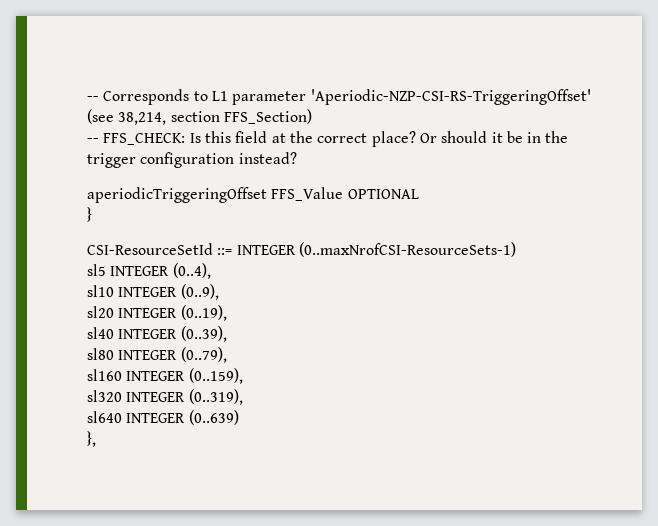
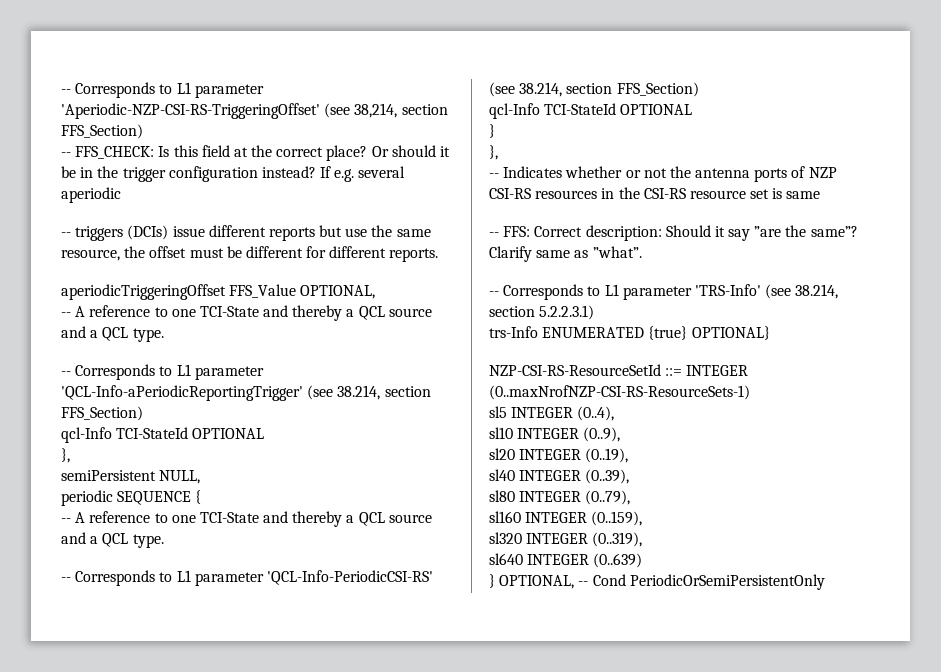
[87,187,419,203] [87,207,92,222] [87,243,213,255] // aperiodicTriggeringOffset FFS_Value OPTIONAL // } // CSI-ResourceSetId -> [320,166,406,182] [61,187,121,203] [61,225,431,241] [61,246,439,262] [61,284,376,300] [61,305,432,321] [61,326,164,342] [61,364,264,380] [61,385,431,401] [61,406,143,421] [61,427,265,443] [61,448,70,463] [61,470,201,484] [61,490,202,506] [61,511,432,527] [61,532,164,548] [61,570,433,586] [489,82,699,97] [489,103,693,119] [489,124,495,138] [489,145,498,160] [489,166,837,182] [489,187,821,199] [489,225,858,241] [489,246,642,262] [489,284,839,300] [489,305,595,320] [489,326,770,340] [489,364,661,376] If e.g. several aperiodic // -- triggers (DCIs) issue different reports but use the same resource, the offset must be different for different reports. // aperiodicTriggeringOffset FFS_Value OPTIONAL, // -- A reference to one TCI-State and thereby a QCL source and a QCL type. // -- Corresponds to L1 parameter 'QCL-Info-aPeriodicReportingTrigger' (see 38.214, section FFS_Section) // qcl-Info TCI-StateId OPTIONAL // }, // semiPersistent NULL, // periodic SEQUENCE { // -- A reference to one TCI-State and thereby a QCL source and a QCL type. // -- Corresponds to L1 parameter 'QCL-Info-PeriodicCSI-RS' (see 38.214, section FFS_Section) // qcl-Info TCI-StateId OPTIONAL // } // }, // -- Indicates whether or not the antenna ports of NZP CSI-RS resources in the CSI-RS resource set is same // -- FFS: Correct description: Should it say ”are the same”? Clarify same as ”what”. // -- Corresponds to L1 parameter 'TRS-Info' (see 38.214, section 5.2.2.3.1) // trs-Info ENUMERATED {true} OPTIONAL} // NZP-CSI-RS-ResourceSetId
[298,242,516,257] (0..maxNrofCSI-ResourceSets-1) -> [489,385,750,400] (0..maxNrofNZP-CSI-RS-ResourceSets-1)
[87,431,96,447] }, -> [489,574,825,590] } OPTIONAL, -- Cond PeriodicOrSemiPersistentOnly

